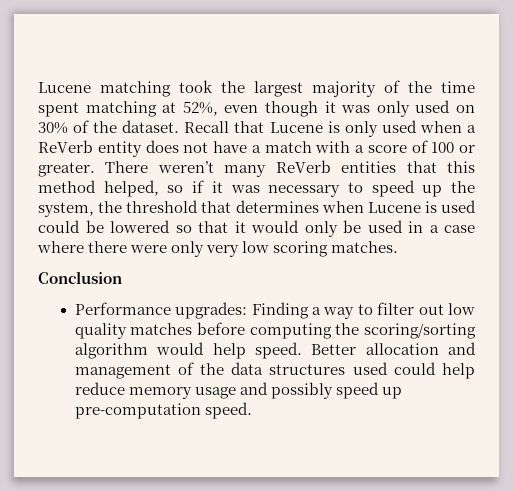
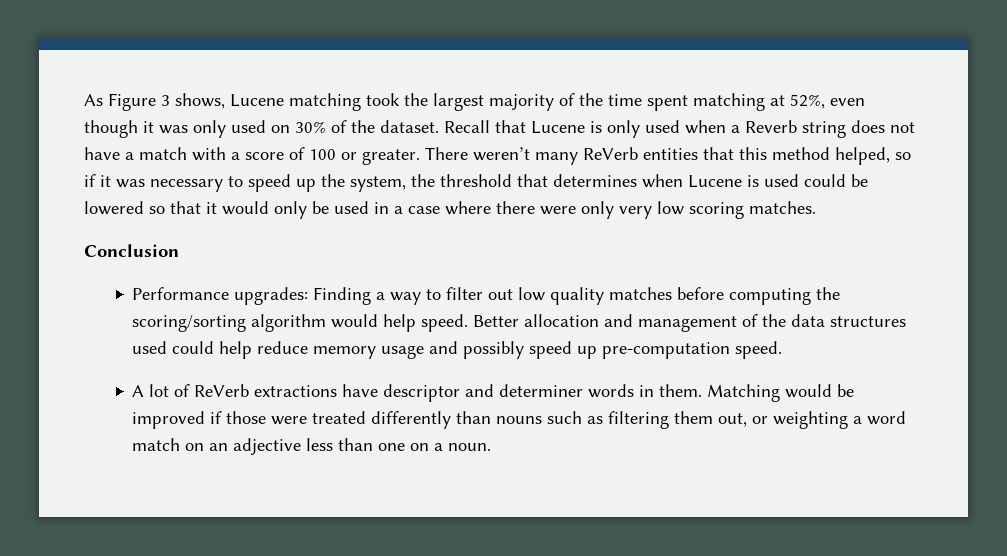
(38, 87) none -> [84,93,225,111] As Figure 3 shows,
[38,140,142,157] ReVerb entity -> [745,120,846,138] Reverb string
(252, 410) none -> [132,384,855,402] [132,411,907,429] [132,438,492,455] // A lot of ReVerb extractions have descriptor and determiner words in them. Matching would be improved if those were treated differently than nouns such as filtering them out, or weighting a word match on an adjective less than one on a noun.

